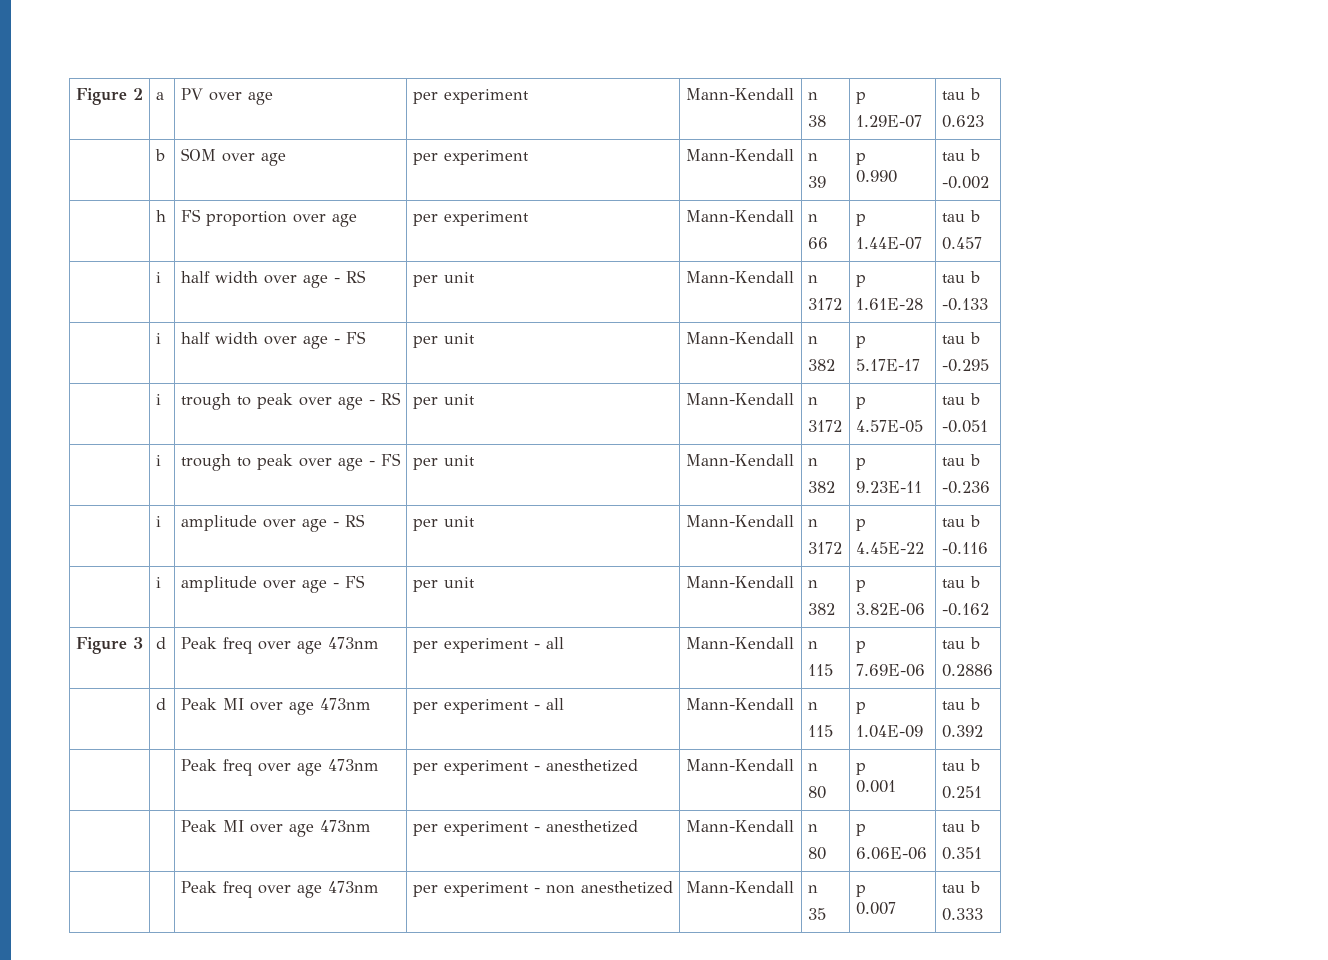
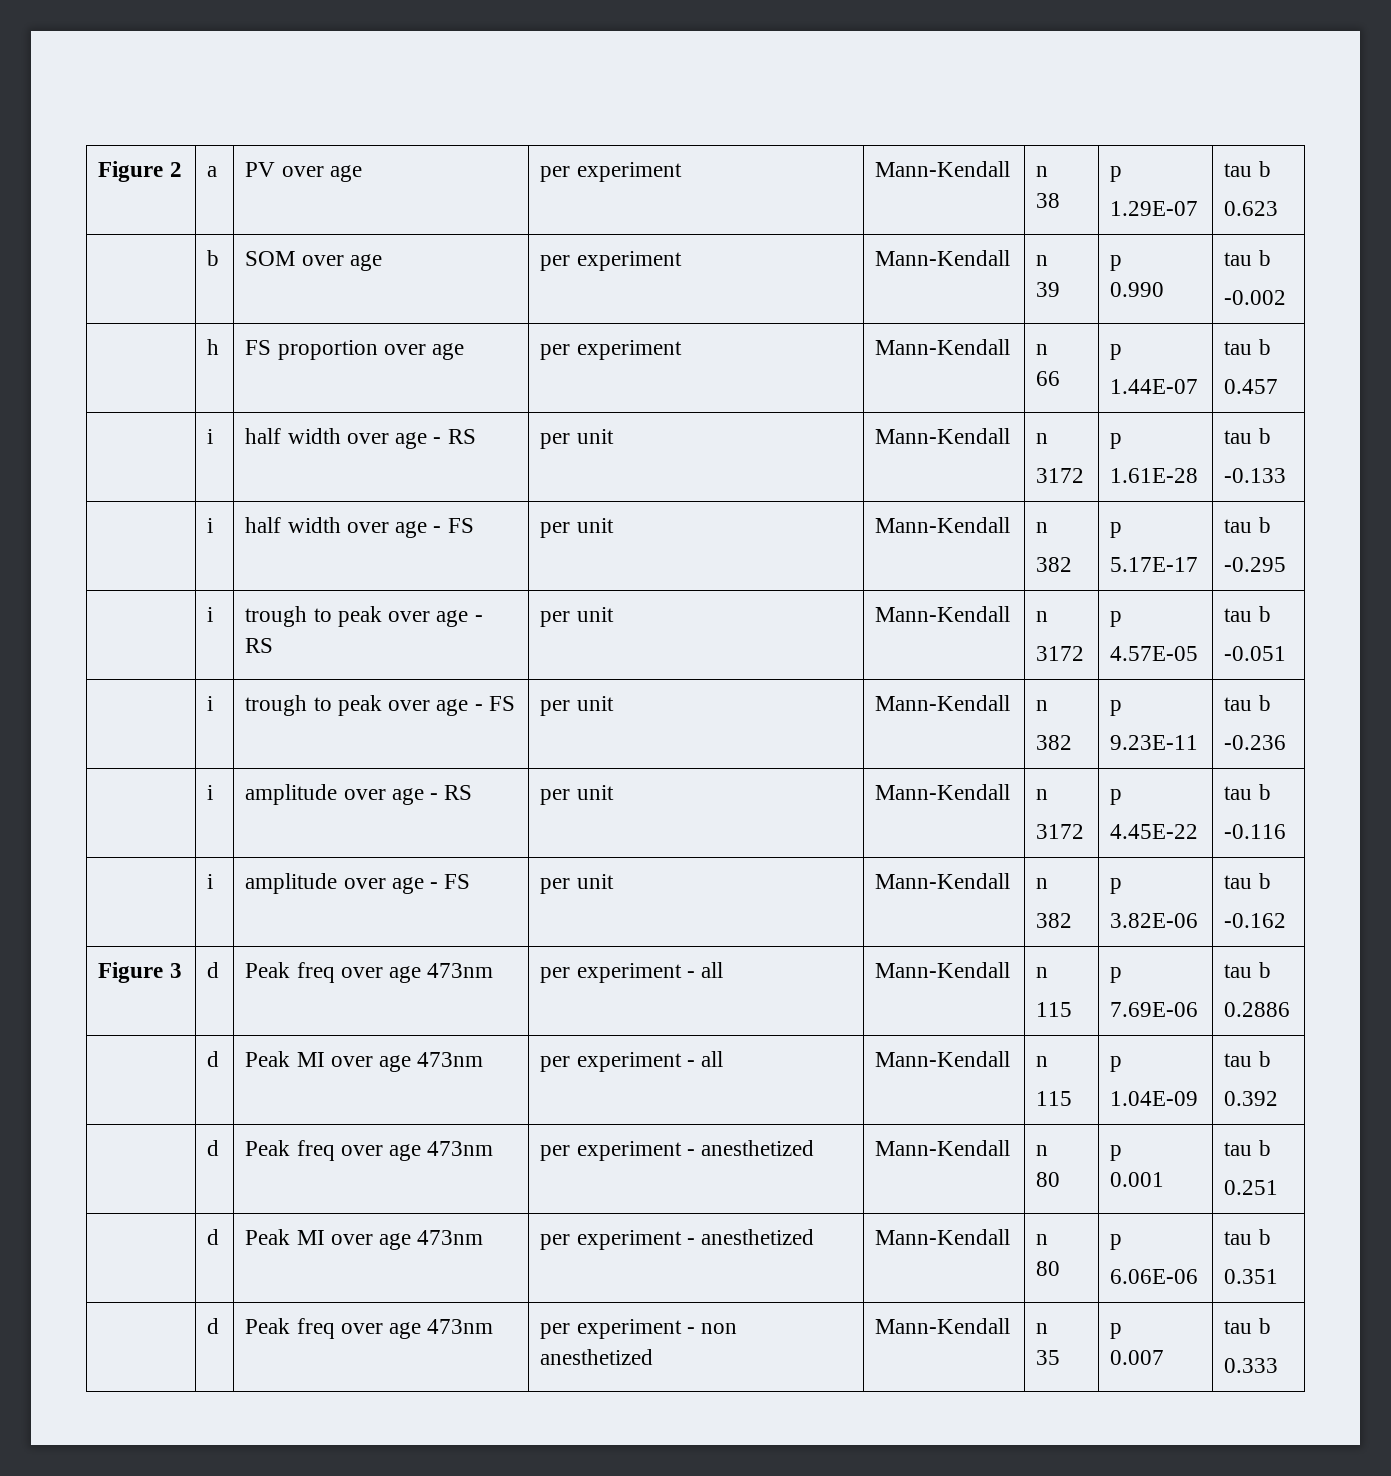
(983, 731) none -> [207,1140,220,1156] d
(982, 792) none -> [207,1229,220,1245] d
(982, 853) none -> [207,1318,220,1334] d

